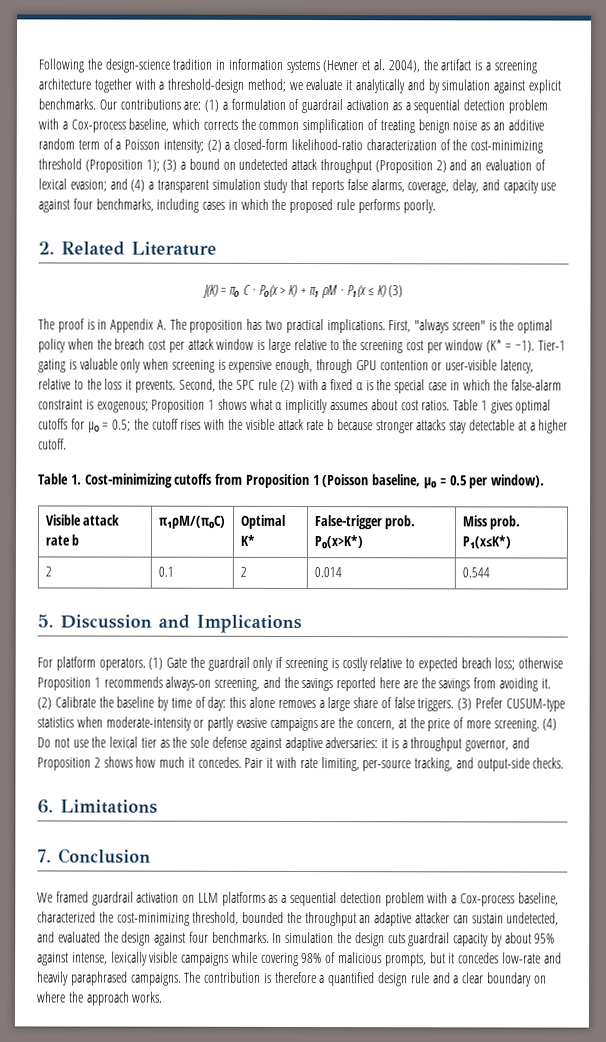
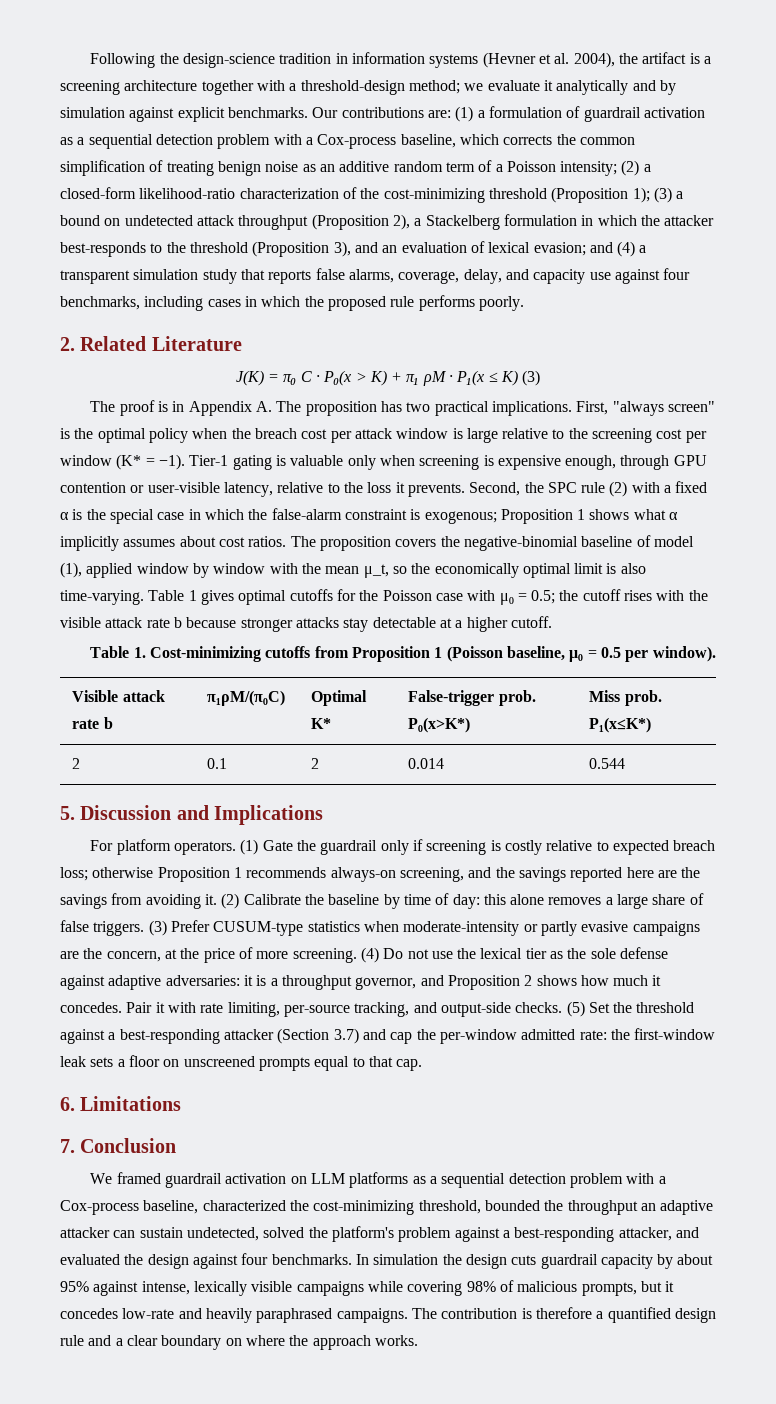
[435,160,447,173] 2) -> [392,214,715,230] [60,241,351,257] 2), a Stackelberg formulation in which the attacker best-responds to the threshold (Proposition 3),
(451, 405) none -> [290,535,694,551] [60,562,646,578] [60,590,144,605] The proposition covers the negative-binomial baseline of model (1), applied window by window with the mean μ_t, so the economically optimal limit is also time-varying.
(85, 424) none -> [359,590,496,601] the Poisson case with
(565, 763) none -> [566,1001,695,1017] [60,1028,716,1044] [60,1055,423,1071] (5) Set the threshold against a best-responding attacker (Section 3.7) and cap the per-window admitted rate: the first-window leak sets a floor on unscreened prompts equal to that cap.
(560, 919) none -> [263,1226,672,1242] solved the platform's problem against a best-responding attacker,

